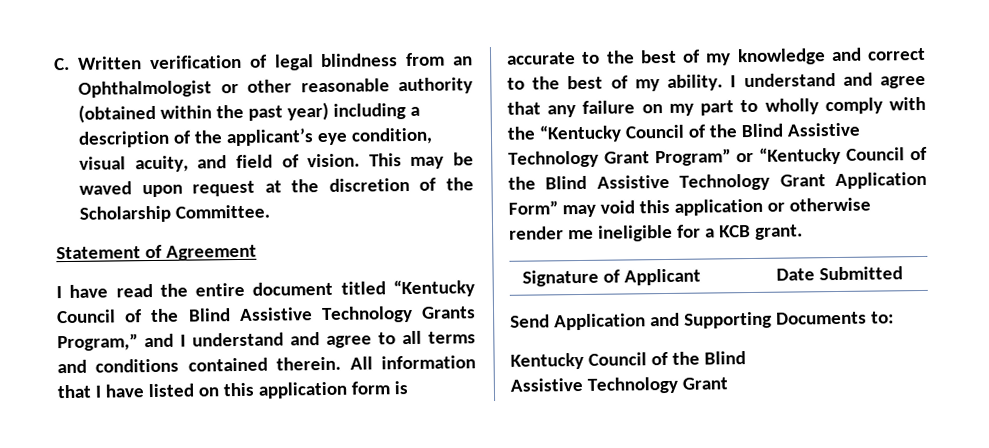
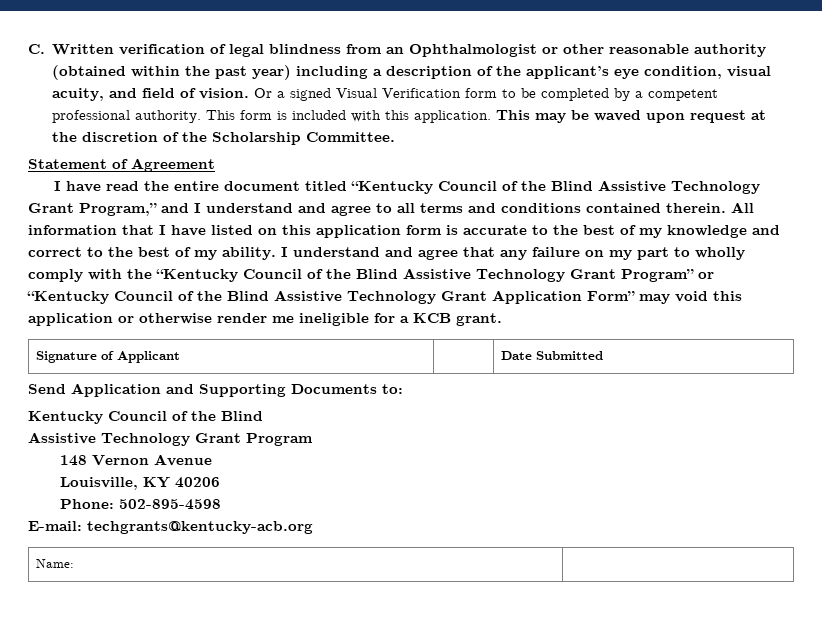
(361, 160) none -> [254,88,719,101] [52,110,492,123] Or a signed Visual Verification form to be completed by a competent professional authority. This form is included with this application.
[421,306,476,319] Grants -> [28,203,74,213] Grant
(728, 383) none -> [246,433,313,446] [60,454,213,466] [60,477,221,490] [60,499,222,510] [28,521,313,534] [36,559,75,568] Program // 148 Vernon Avenue // Louisville, KY 40206 // Phone: 502-895-4598 // E-mail: techgrants@kentucky-acb.org // Name: |

